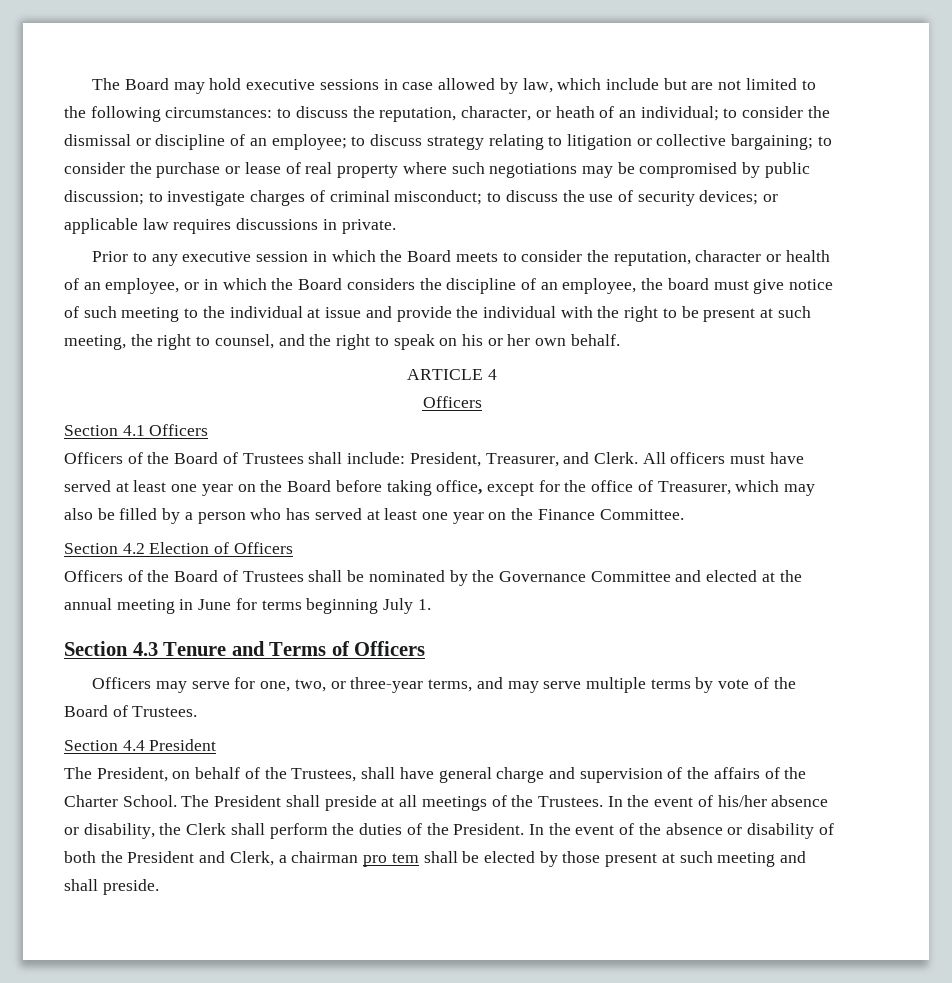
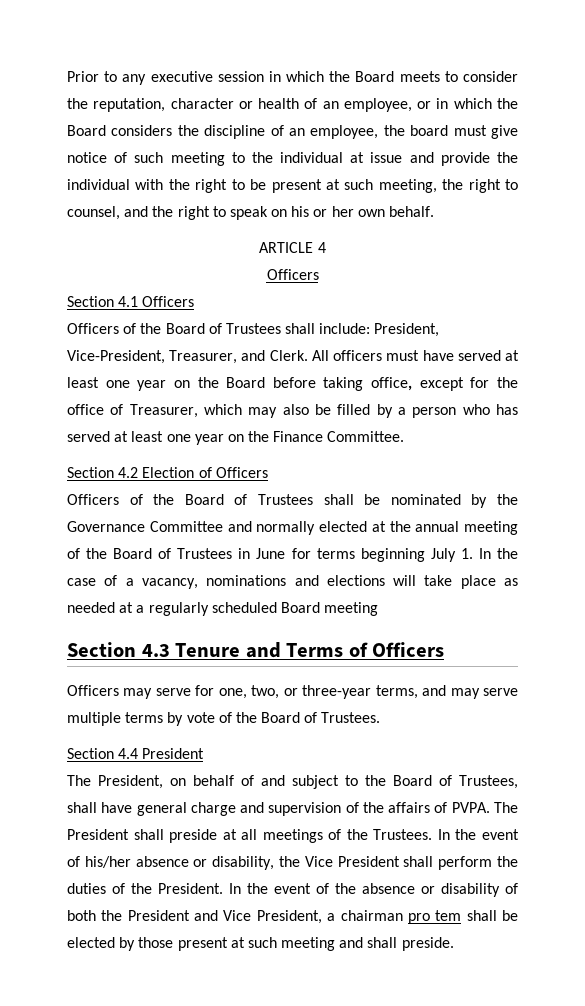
[92,78,816,94] [64,106,830,122] [64,134,832,150] [64,162,810,178] [64,190,779,206] [64,218,396,234] The Board may hold executive sessions in case allowed by law, which include but are not limited to the following circumstances: to discuss the reputation, character, or heath of an individual; to consider the dismissal or discipline of an employee; to discuss strategy relating to litigation or collective bargaining; to consider the purchase or lease of real property where such negotiations may be compromised by public discussion; to investigate charges of criminal misconduct; to discuss the use of security devices; or applicable law requires discussions in private. // -> (67, 76) none
(481, 459) none -> [67,350,165,364] Vice-President,
(702, 576) none -> [256,521,316,535] normally
(175, 606) none -> [67,548,233,559] of the Board of Trustees
(431, 604) none -> [478,548,518,559] [67,575,518,589] [67,602,379,616] In the case of a vacancy, nominations and elections will take place as needed at a regularly scheduled Board meeting
[264,767,287,779] the -> [261,775,452,789] and subject to the Board of
[784,767,807,779] [64,795,177,807] the Charter School. -> [451,802,490,813] PVPA.
[186,823,227,835] Clerk -> [304,856,400,867] Vice President
[229,851,274,866] Clerk, -> [223,910,322,924] Vice President,

